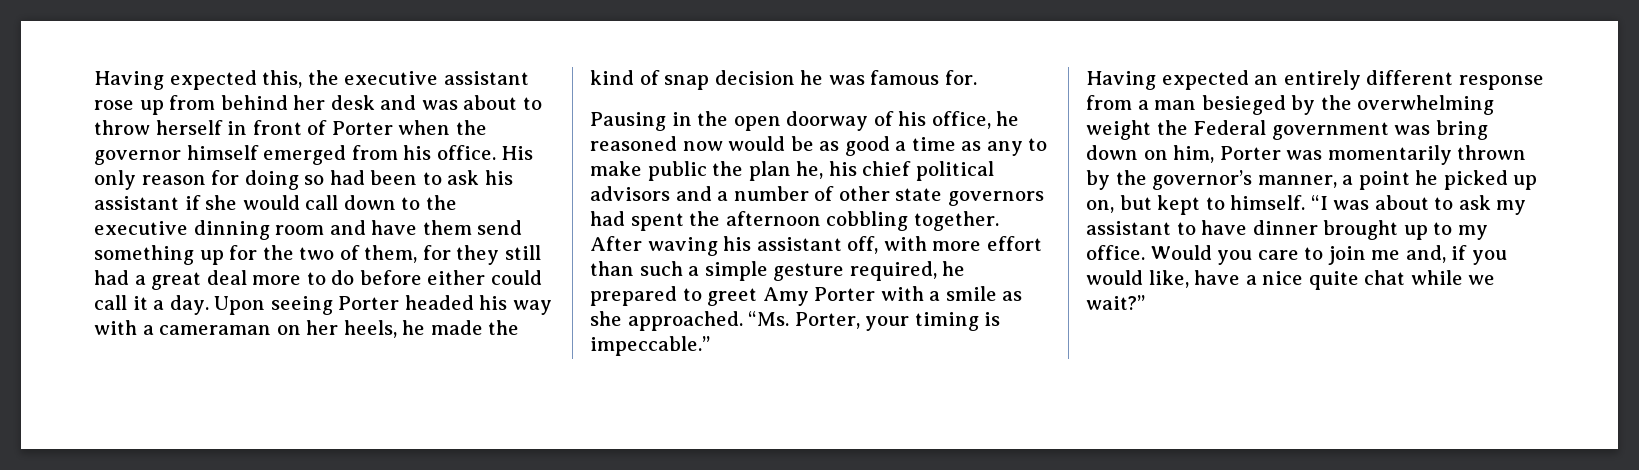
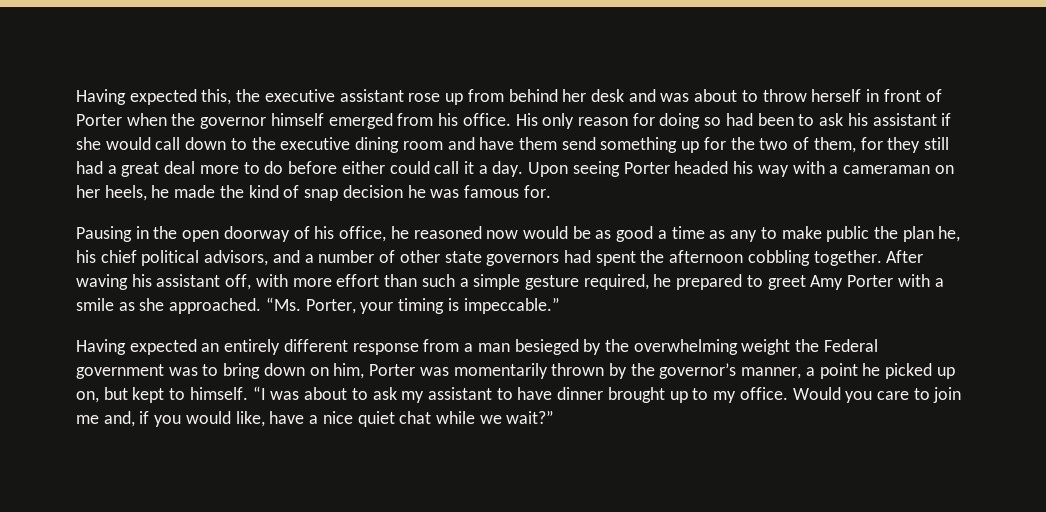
[193,220,270,240] dinning -> [355,137,400,153] dining
[590,186,670,201] advisors -> [204,250,269,266] advisors,
(1431, 130) none -> [202,364,219,376] to
[1308,271,1359,290] quite -> [357,411,395,427] quiet

